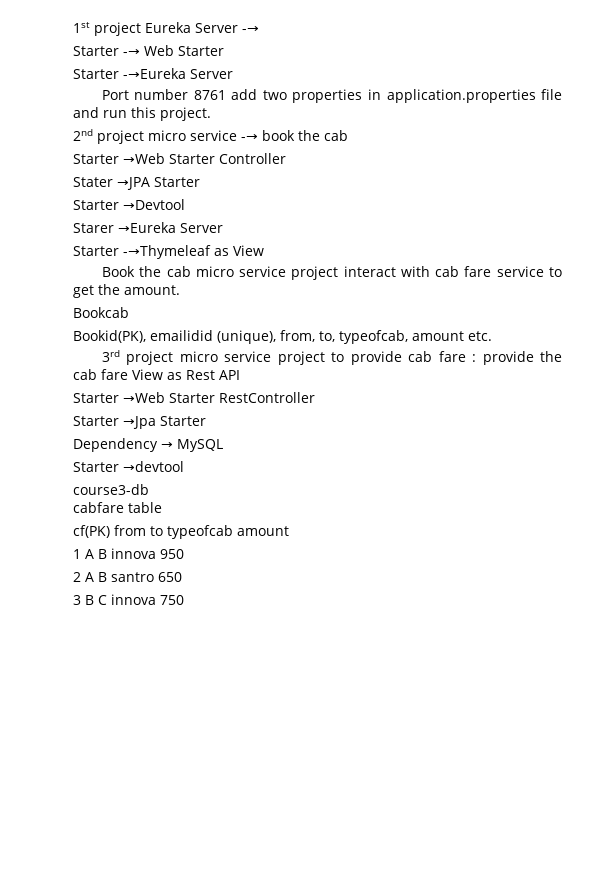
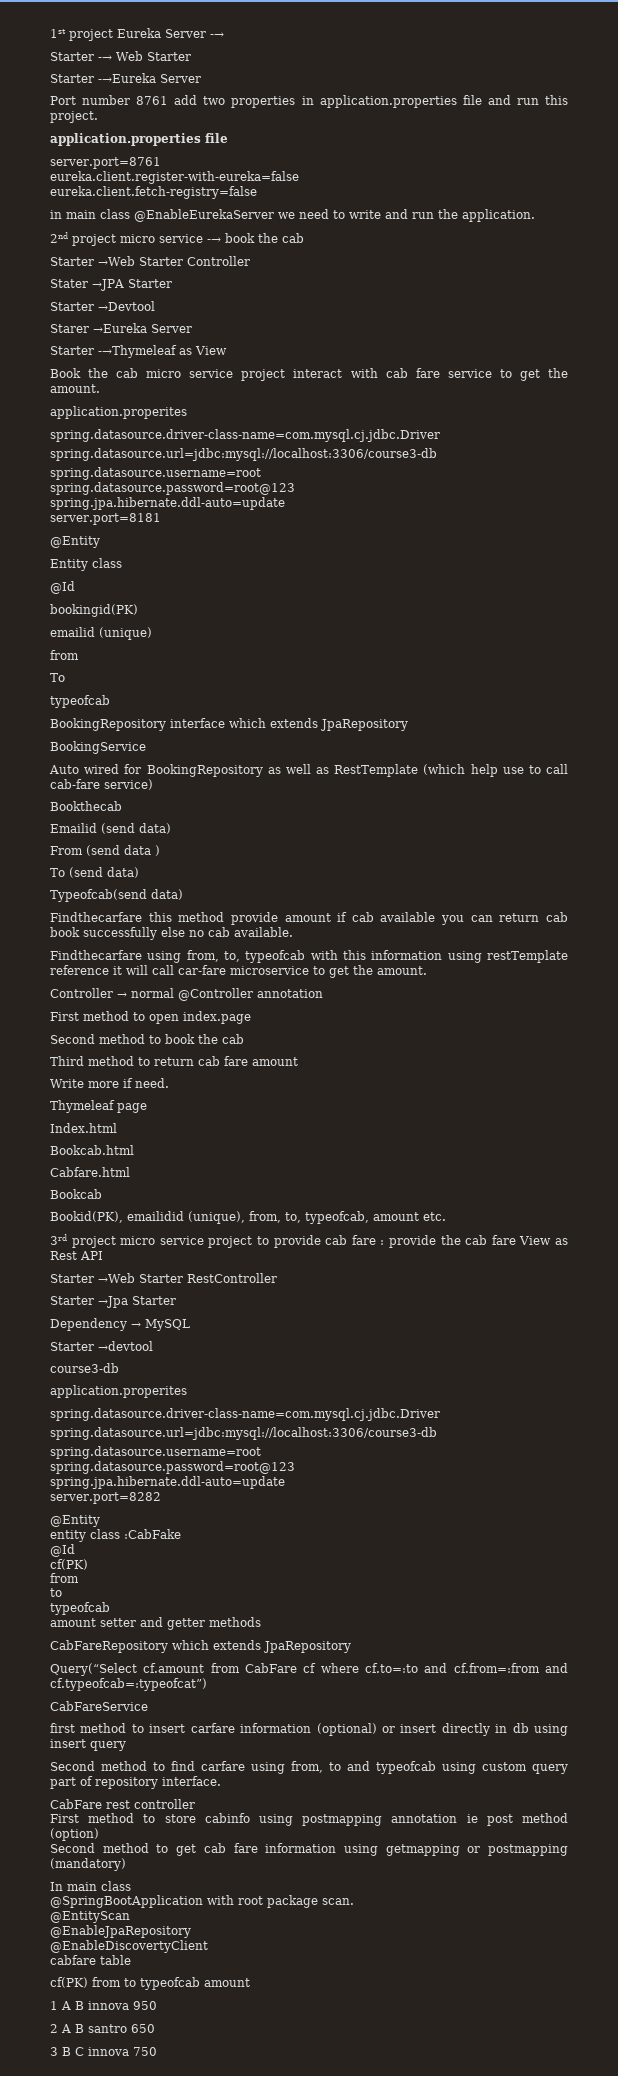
(211, 114) none -> [50,133,228,146] [50,157,161,169] [50,171,299,184] [50,186,257,199] [50,209,535,222] // application.properties file // server.port=8761 // eureka.client.register-with-eureka=false // eureka.client.fetch-registry=false // in main class @EnableEurekaServer we need to write and run the application.
(180, 290) none -> [50,406,187,419] [50,429,440,442] [50,448,437,461] [50,467,261,480] [50,482,295,495] [50,497,285,510] [50,513,161,525] [50,536,100,548] [50,558,122,571] [50,581,75,594] [50,604,138,617] [50,627,152,640] [50,650,79,660] [50,673,65,682] [50,695,110,708] [50,718,408,731] [50,741,146,754] [49,764,569,777] [50,779,153,790] [50,801,122,811] [50,823,171,834] [50,845,160,856] [50,867,139,878] [50,889,183,902] [50,912,568,925] [50,927,293,940] [50,950,568,963] [50,965,427,978] [50,988,323,1001] [50,1011,251,1024] [50,1034,244,1044] [50,1056,298,1066] [50,1078,169,1088] [50,1100,147,1113] [50,1123,117,1133] [50,1145,134,1155] [50,1167,130,1177] // application.properites // spring.datasource.driver-class-name=com.mysql.cj.jdbc.Driver // spring.datasource.url=jdbc:mysql://localhost:3306/course3-db // spring.datasource.username=root // spring.datasource.password=root@123 // spring.jpa.hibernate.ddl-auto=update // server.port=8181 // @Entity // Entity class // @Id // bookingid(PK) // emailid (unique) // from // To // typeofcab // BookingRepository interface which extends JpaRepository // BookingService // Auto wired for BookingRepository as well as RestTemplate (which help use to call cab-fare service) // Bookthecab // Emailid (send data) // From (send data ) // To (send data) // Typeofcab(send data) // Findthecarfare this method provide amount if cab available you can return cab book successfully else no cab available. // Findthecarfare using from, to, typeofcab with this information using restTemplate reference it will call car-fare microservice to get the amount. // Controller → normal @Controller annotation // First method to open index.page // Second method to book the cab // Third method to return cab fare amount // Write more if need. // Thymeleaf page // Index.html // Bookcab.html // Cabfare.html
(149, 489) none -> [50,1385,187,1398] [50,1408,440,1421] [50,1427,437,1440] [50,1446,261,1459] [50,1461,295,1474] [50,1476,285,1489] [50,1492,161,1504] [50,1515,100,1527] [50,1529,181,1542] [50,1544,75,1557] [50,1559,88,1570] [50,1573,79,1583] [50,1588,62,1597] [50,1602,110,1615] [50,1617,261,1630] [50,1640,351,1653] [50,1663,568,1676] [50,1678,207,1691] [50,1701,148,1711] [50,1723,569,1736] [50,1739,126,1751] [50,1761,568,1774] [50,1776,221,1789] [50,1799,195,1809] [50,1813,568,1826] [50,1828,99,1841] [50,1843,568,1856] [50,1858,126,1871] [50,1881,131,1891] [50,1895,354,1908] [50,1911,130,1923] [50,1925,191,1938] [50,1940,208,1953] // application.properites // spring.datasource.driver-class-name=com.mysql.cj.jdbc.Driver // spring.datasource.url=jdbc:mysql://localhost:3306/course3-db // spring.datasource.username=root // spring.datasource.password=root@123 // spring.jpa.hibernate.ddl-auto=update // server.port=8282 // @Entity // entity class :CabFake // @Id // cf(PK) // from // to // typeofcab // amount setter and getter methods // CabFareRepository which extends JpaRepository // Query(“Select cf.amount from CabFare cf where cf.to=:to and cf.from=:from and cf.typeofcab=:typeofcat”) // CabFareService // first method to insert carfare information (optional) or insert directly in db using insert query // Second method to find carfare using from, to and typeofcab using custom query part of repository interface. // CabFare rest controller // First method to store cabinfo using postmapping annotation ie post method (option) // Second method to get cab fare information using getmapping or postmapping (mandatory) // In main class // @SpringBootApplication with root package scan. // @EntityScan // @EnableJpaRepository // @EnableDiscovertyClient

